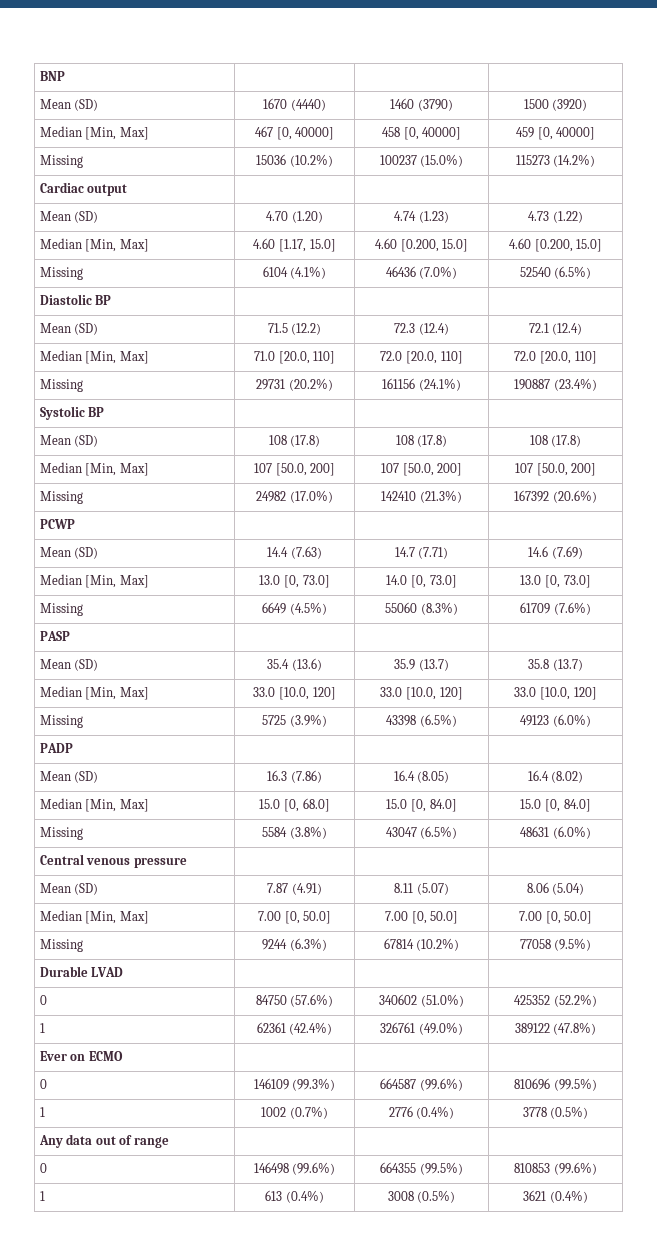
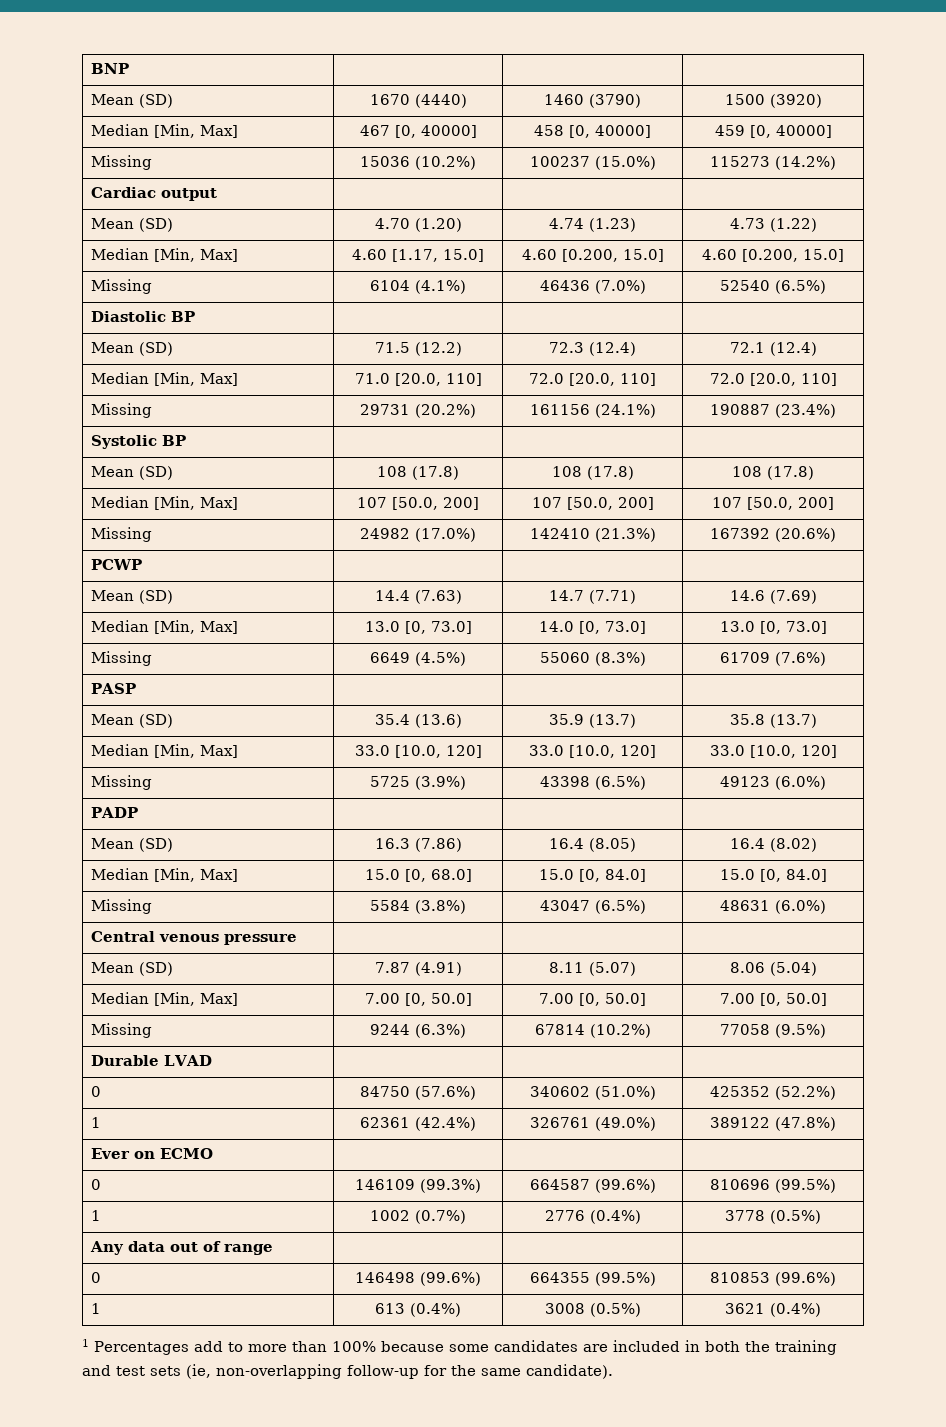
(588, 1196) none -> [82,1339,837,1355] [82,1364,613,1379] // 1 Percentages add to more than 100% because some candidates are included in both the training and test sets (ie, non-overlapping follow-up for the same candidate).

